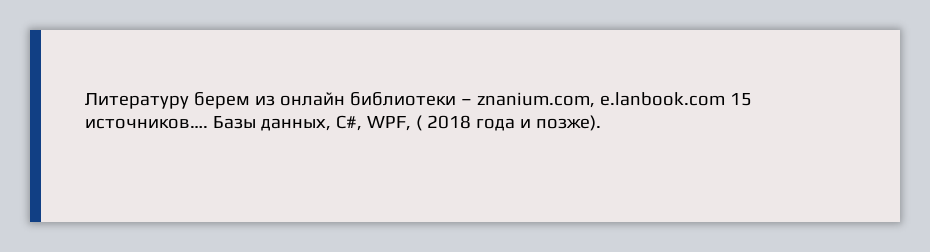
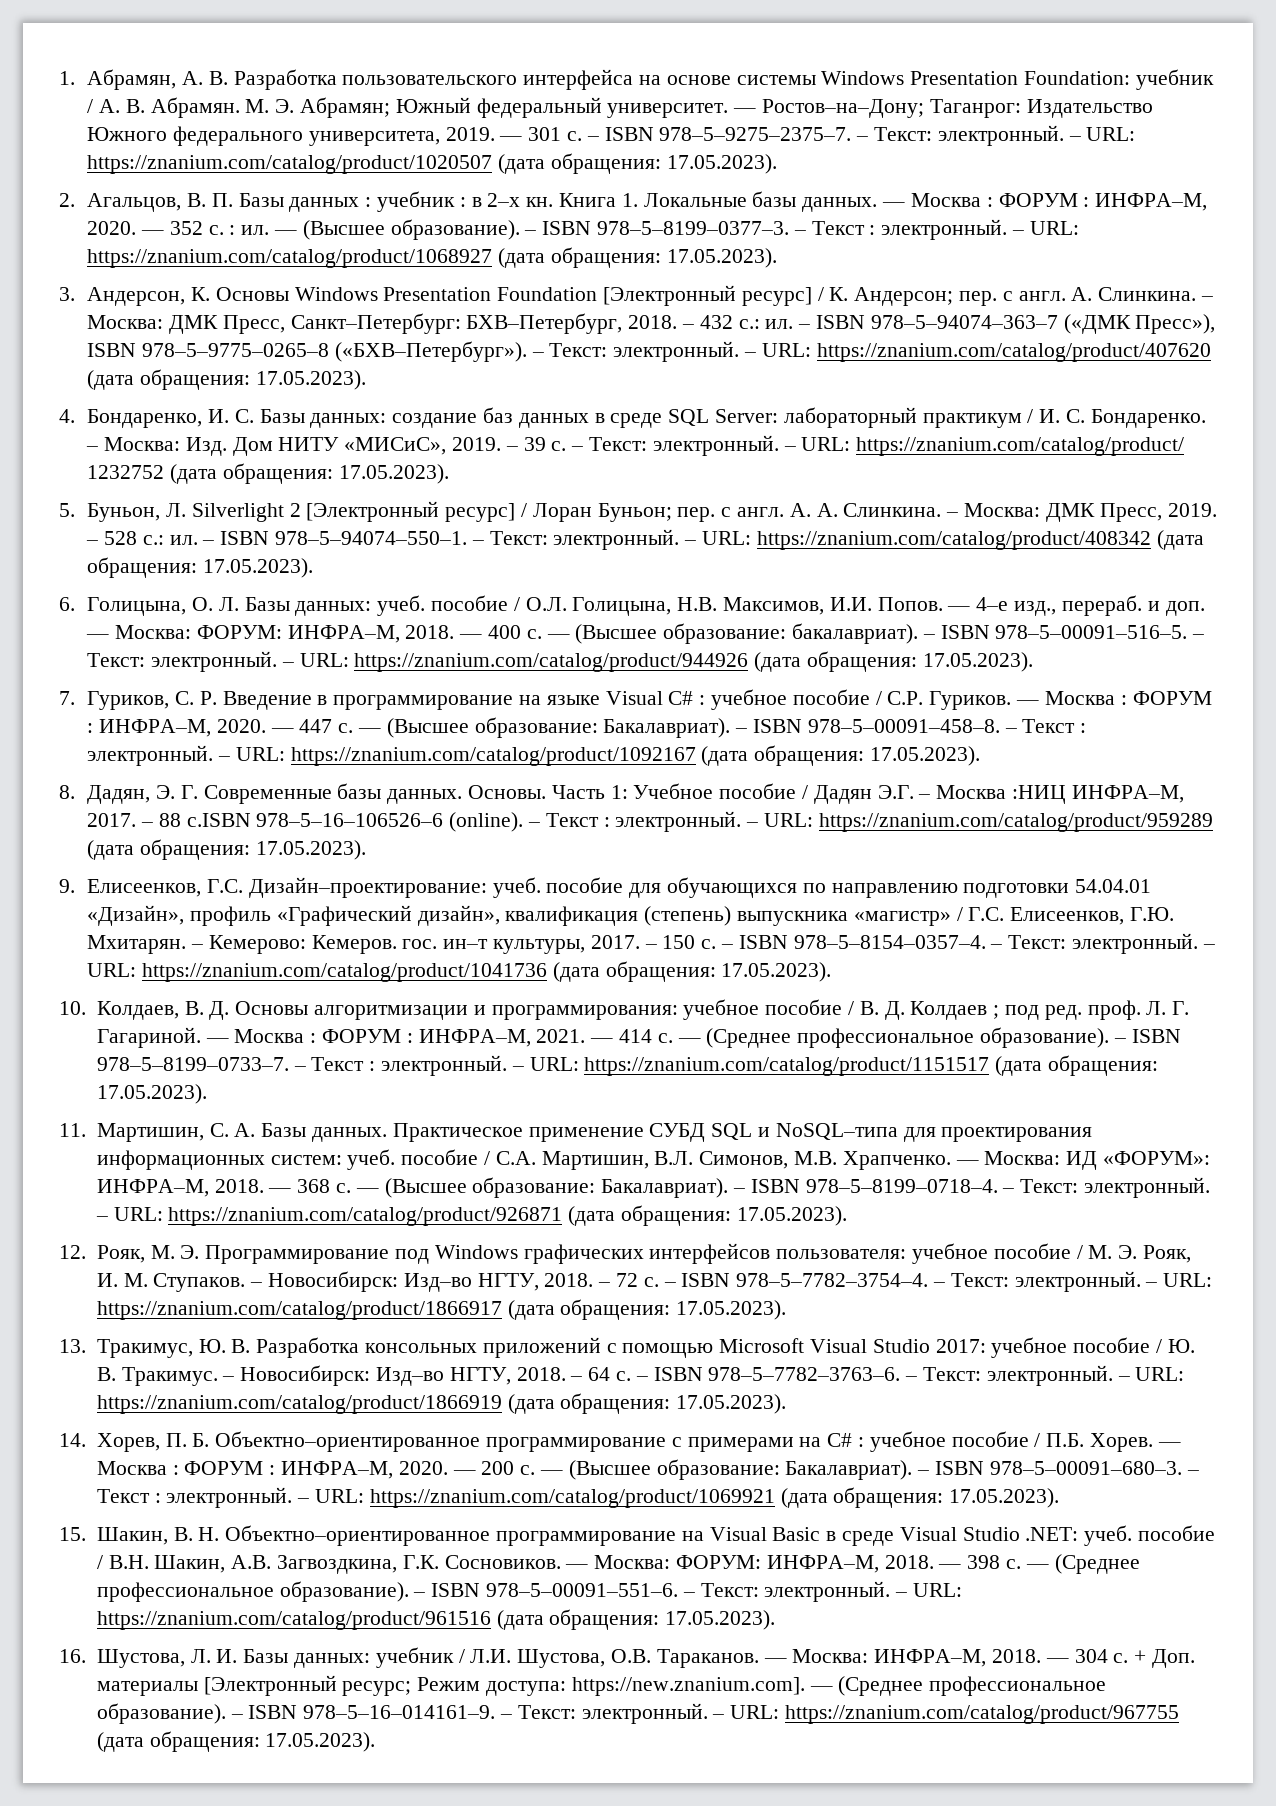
[85,92,752,109] [85,115,601,131] Литературу берем из онлайн библиотеки – znanium.com, e.lanbook.com 15 источников…. Базы данных, С#, WPF, ( 2018 года и позже). -> [59,69,1214,90] [87,97,1153,118] [87,125,1136,146] [87,153,777,174] [59,191,1208,212] [87,219,1079,240] [87,247,777,268] [59,285,1214,306] [87,313,1216,334] [87,341,1211,362] [87,369,366,390] [59,407,1206,428] [86,435,1185,456] [87,463,449,484] [59,501,1217,522] [86,529,1204,550] [87,557,314,578] [59,595,1205,616] [86,623,1205,644] [87,651,1033,672] [59,689,1212,710] [87,717,1087,738] [87,745,981,766] [59,783,1184,804] [87,811,1213,832] [87,839,366,860] [59,877,1152,898] [87,905,1175,926] [87,933,1215,954] [87,961,832,982] [59,999,1190,1020] [96,1027,1181,1048] [96,1055,1158,1076] [96,1084,207,1104] [59,1123,1093,1142] [96,1149,1211,1170] [96,1177,1211,1198] [95,1205,847,1226] [59,1243,1192,1264] [96,1271,1213,1292] [96,1299,787,1320] [59,1337,1195,1358] [96,1365,1185,1386] [96,1393,787,1414] [59,1431,1181,1452] [96,1459,1199,1480] [96,1487,1060,1508] [59,1525,1216,1546] [96,1554,1140,1574] [96,1581,962,1602] [96,1609,776,1630] [59,1647,1196,1668] [96,1675,1107,1696] [96,1703,1179,1724] [96,1731,376,1752] 1. Абрамян, А. В. Разработка пользовательского интерфейса на основе системы Windows Presentation Foundation: учебник / А. В. Абрамян. М. Э. Абрамян; Южный федеральный университет. — Ростов–на–Дону; Таганрог: Издательство Южного федерального университета, 2019. — 301 с. – ISBN 978–5–9275–2375–7. – Текст: электронный. – URL: https://znanium.com/catalog/product/1020507 (дата обращения: 17.05.2023). // 2. Агальцов, В. П. Базы данных : учебник : в 2–х кн. Книга 1. Локальные базы данных. — Москва : ФОРУМ : ИНФРА–М, 2020. — 352 с. : ил. — (Высшее образование). – ISBN 978–5–8199–0377–3. – Текст : электронный. – URL: https://znanium.com/catalog/product/1068927 (дата обращения: 17.05.2023). // 3. Андерсон, К. Основы Windows Presentation Foundation [Электронный ресурс] / К. Андерсон; пер. с англ. А. Слинкина. – Москва: ДМК Пресс, Санкт–Петербург: БХВ–Петербург, 2018. – 432 с.: ил. – ISBN 978–5–94074–363–7 («ДМК Пресс»), ISBN 978–5–9775–0265–8 («БХВ–Петербург»). – Текст: электронный. – URL: https://znanium.com/catalog/product/407620 (дата обращения: 17.05.2023). // 4. Бондаренко, И. С. Базы данных: создание баз данных в среде SQL Server: лабораторный практикум / И. С. Бондаренко. – Москва: Изд. Дом НИТУ «МИСиС», 2019. – 39 с. – Текст: электронный. – URL: https://znanium.com/catalog/product/ 1232752 (дата обращения: 17.05.2023). // 5. Буньон, Л. Silverlight 2 [Электронный ресурс] / Лоран Буньон; пер. с англ. А. А. Слинкина. – Москва: ДМК Пресс, 2019. – 528 с.: ил. – ISBN 978–5–94074–550–1. – Текст: электронный. – URL: https://znanium.com/catalog/product/408342 (дата обращения: 17.05.2023). // 6. Голицына, О. Л. Базы данных: учеб. пособие / О.Л. Голицына, Н.В. Максимов, И.И. Попов. — 4–е изд., перераб. и доп. — Москва: ФОРУМ: ИНФРА–М, 2018. — 400 с. — (Высшее образование: бакалавриат). – ISBN 978–5–00091–516–5. – Текст: электронный. – URL: https://znanium.com/catalog/product/944926 (дата обращения: 17.05.2023). // 7. Гуриков, С. Р. Введение в программирование на языке Visual C# : учебное пособие / С.Р. Гуриков. — Москва : ФОРУМ : ИНФРА–М, 2020. — 447 с. — (Высшее образование: Бакалавриат). – ISBN 978–5–00091–458–8. – Текст : электронный. – URL: https://znanium.com/catalog/product/1092167 (дата обращения: 17.05.2023). // 8. Дадян, Э. Г. Современные базы данных. Основы. Часть 1: Учебное пособие / Дадян Э.Г. – Москва :НИЦ ИНФРА–М, 2017. – 88 с.ISBN 978–5–16–106526–6 (online). – Текст : электронный. – URL: https://znanium.com/catalog/product/959289 (дата обращения: 17.05.2023). // 9. Елисеенков, Г.С. Дизайн–проектирование: учеб. пособие для обучающихся по направлению подготовки 54.04.01 «Дизайн», профиль «Графический дизайн», квалификация (степень) выпускника «магистр» / Г.С. Елисеенков, Г.Ю. Мхитарян. – Кемерово: Кемеров. гос. ин–т культуры, 2017. – 150 с. – ISBN 978–5–8154–0357–4. – Текст: электронный. – URL: https://znanium.com/catalog/product/1041736 (дата обращения: 17.05.2023). // 10. Колдаев, В. Д. Основы алгоритмизации и программирования: учебное пособие / В. Д. Колдаев ; под ред. проф. Л. Г. Гагариной. — Москва : ФОРУМ : ИНФРА–М, 2021. — 414 с. — (Среднее профессиональное образование). – ISBN 978–5–8199–0733–7. – Текст : электронный. – URL: https://znanium.com/catalog/product/1151517 (дата обращения: 17.05.2023). // 11. Мартишин, С. А. Базы данных. Практическое применение СУБД SQL и NoSQL–типа для проектирования информационных систем: учеб. пособие / С.А. Мартишин, В.Л. Симонов, М.В. Храпченко. — Москва: ИД «ФОРУМ»: ИНФРА–М, 2018. — 368 с. — (Высшее образование: Бакалавриат). – ISBN 978–5–8199–0718–4. – Текст: электронный. – URL: https://znanium.com/catalog/product/926871 (дата обращения: 17.05.2023). // 12. Рояк, М. Э. Программирование под Windows графических интерфейсов пользователя: учебное пособие / М. Э. Рояк, И. М. Ступаков. – Новосибирск: Изд–во НГТУ, 2018. – 72 с. – ISBN 978–5–7782–3754–4. – Текст: электронный. – URL: https://znanium.com/catalog/product/1866917 (дата обращения: 17.05.2023). // 13. Тракимус, Ю. В. Разработка консольных приложений с помощью Microsoft Visual Studio 2017: учебное пособие / Ю. В. Тракимус. – Новосибирск: Изд–во НГТУ, 2018. – 64 с. – ISBN 978–5–7782–3763–6. – Текст: электронный. – URL: https://znanium.com/catalog/product/1866919 (дата обращения: 17.05.2023). // 14. Хорев, П. Б. Объектно–ориентированное программирование с примерами на С# : учебное пособие / П.Б. Хорев. — Москва : ФОРУМ : ИНФРА–М, 2020. — 200 с. — (Высшее образование: Бакалавриат). – ISBN 978–5–00091–680–3. – Текст : электронный. – URL: https://znanium.com/catalog/product/1069921 (дата обращения: 17.05.2023). // 15. Шакин, В. Н. Объектно–ориентированное программирование на Visual Basic в среде Visual Studio .NET: учеб. пособие / В.Н. Шакин, А.В. Загвоздкина, Г.К. Сосновиков. — Москва: ФОРУМ: ИНФРА–М, 2018. — 398 с. — (Среднее профессиональное образование). – ISBN 978–5–00091–551–6. – Текст: электронный. – URL: https://znanium.com/catalog/product/961516 (дата обращения: 17.05.2023). // 16. Шустова, Л. И. Базы данных: учебник / Л.И. Шустова, О.В. Тараканов. — Москва: ИНФРА–М, 2018. — 304 с. + Доп. материалы [Электронный ресурс; Режим доступа: https://new.znanium.com]. — (Среднее профессиональное образование). – ISBN 978–5–16–014161–9. – Текст: электронный. – URL: https://znanium.com/catalog/product/967755 (дата обращения: 17.05.2023).

